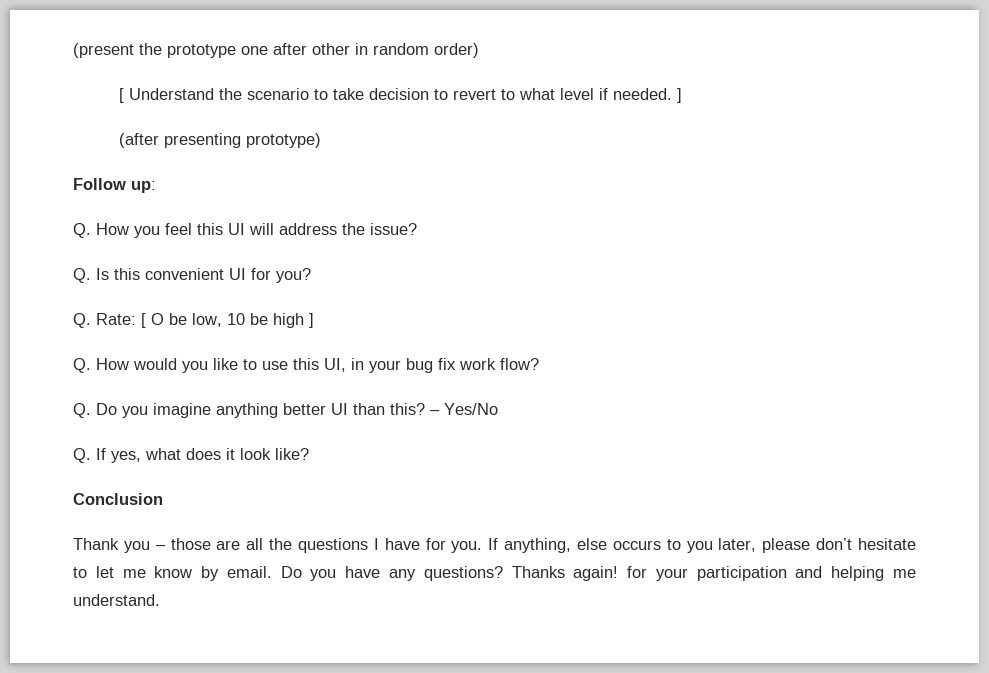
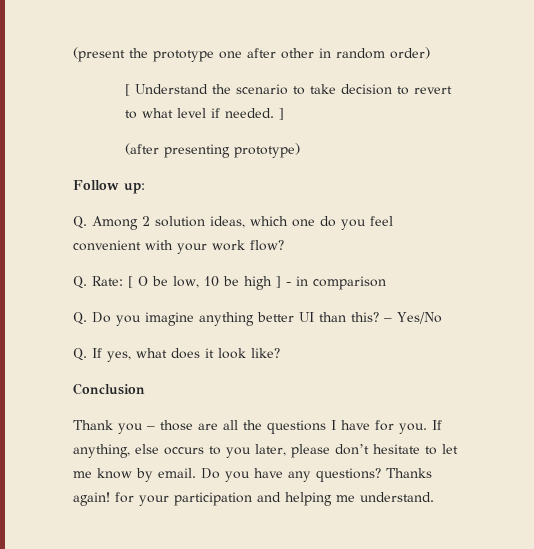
[96,223,417,238] [73,268,311,283] How you feel this UI will address the issue? // Q. Is this convenient UI for you? -> [92,216,393,230] [73,240,284,254] Among 2 solution ideas, which one do you feel convenient with your work flow?
[73,358,539,373] // Q. How would you like to use this UI, in your bug fix work flow? -> [285,276,386,290] - in comparison

